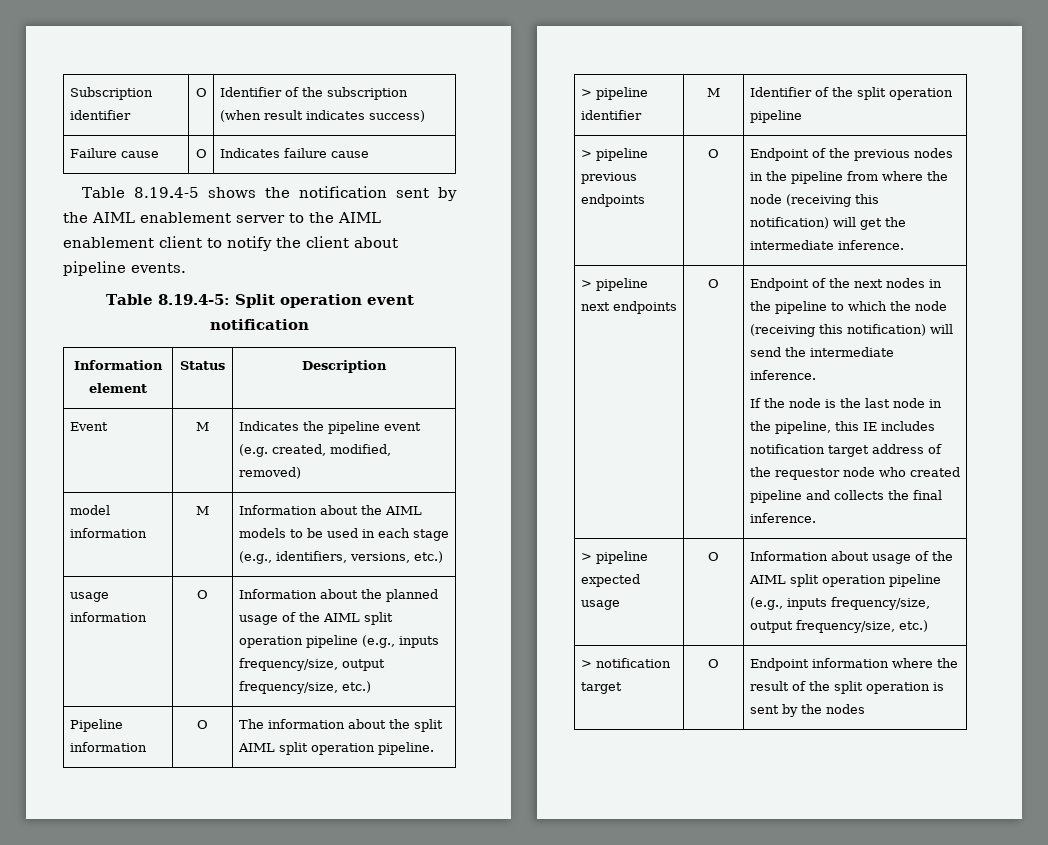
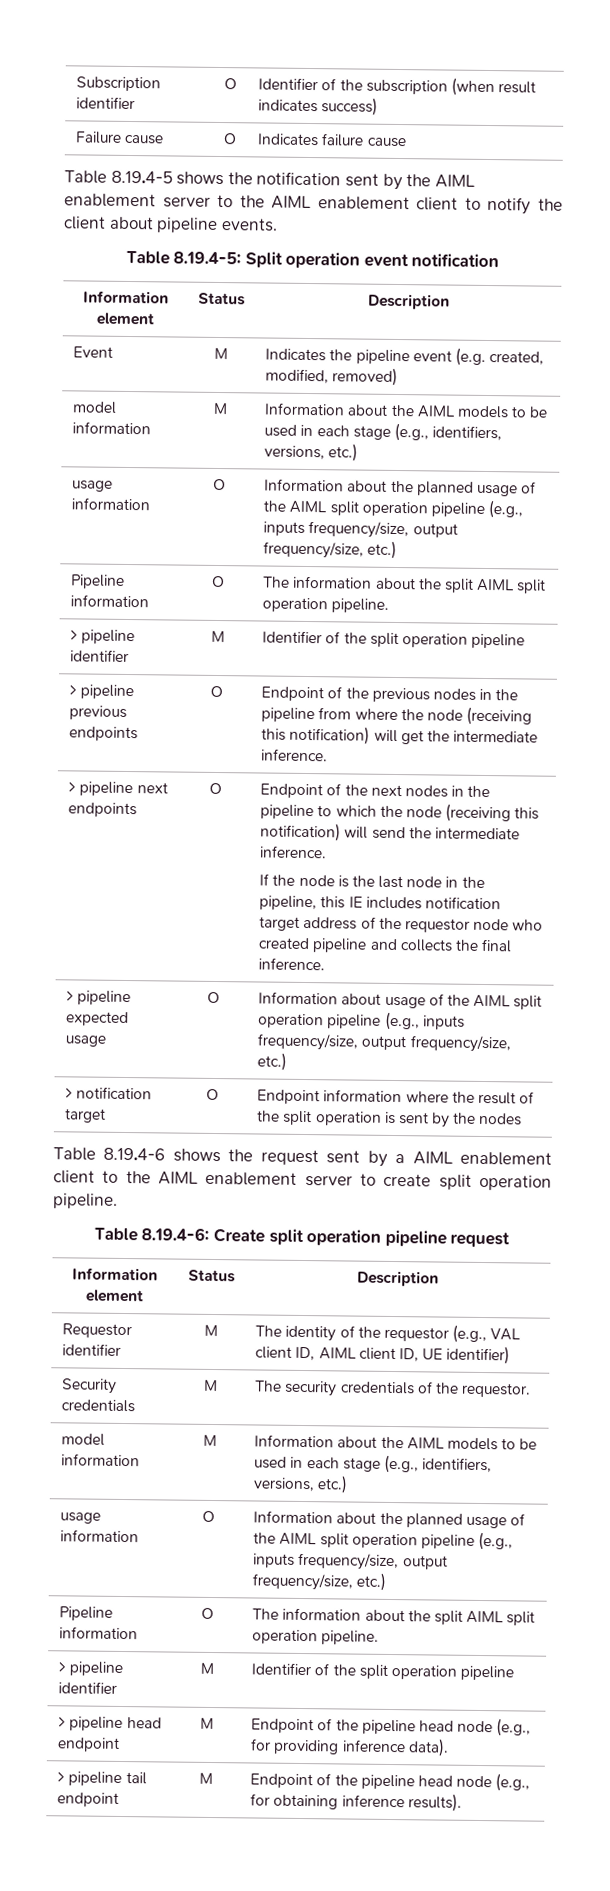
(865, 709) none -> [53,1147,553,1167] [53,1170,552,1191] [53,1193,118,1209] [93,1227,511,1248] [72,1267,158,1281] [86,1289,144,1303] [188,1269,236,1283] [356,1270,439,1287] [62,1323,133,1339] [62,1343,122,1356] [203,1324,218,1337] [255,1324,522,1344] [255,1345,511,1365] [61,1378,118,1394] [61,1399,136,1413] [203,1379,218,1392] [255,1380,532,1398] [61,1433,106,1446] [61,1453,141,1467] [202,1434,217,1447] [254,1434,538,1451] [254,1454,493,1474] [253,1475,349,1494] [60,1512,102,1524] [60,1529,140,1543] [202,1510,216,1523] [253,1510,526,1529] [253,1531,514,1551] [253,1552,448,1571] [252,1572,387,1591] [59,1606,114,1621] [59,1626,139,1640] [201,1607,215,1620] [252,1607,536,1626] [252,1629,380,1645] [58,1661,124,1677] [58,1681,118,1694] [199,1662,214,1675] [251,1662,515,1681] [58,1716,162,1732] [57,1737,121,1752] [199,1717,214,1730] [251,1718,532,1737] [251,1738,449,1757] [57,1771,147,1787] [57,1792,120,1807] [198,1772,213,1785] [250,1773,531,1792] [250,1793,462,1812] // Table 8.19.4-6 shows the request sent by a AIML enablement client to the AIML enablement server to create split operation pipeline. // Table 8.19.4-6: Create split operation pipeline request // Information element | Status | Description // Requestor identifier | M | The identity of the requestor (e.g., VAL client ID, AIML client ID, UE identifier) // Security credentials | M | The security credentials of the requestor. // model information | M | Information about the AIML models to be used in each stage (e.g., identifiers, versions, etc.) // usage information | O | Information about the planned usage of the AIML split operation pipeline (e.g., inputs frequency/size, output frequency/size, etc.) // Pipeline information | O | The information about the split AIML split operation pipeline. // > pipeline identifier | M | Identifier of the split operation pipeline // > pipeline head endpoint | M | Endpoint of the pipeline head node (e.g., for providing inference data). // > pipeline tail endpoint | M | Endpoint of the pipeline head node (e.g., for obtaining inference results).

